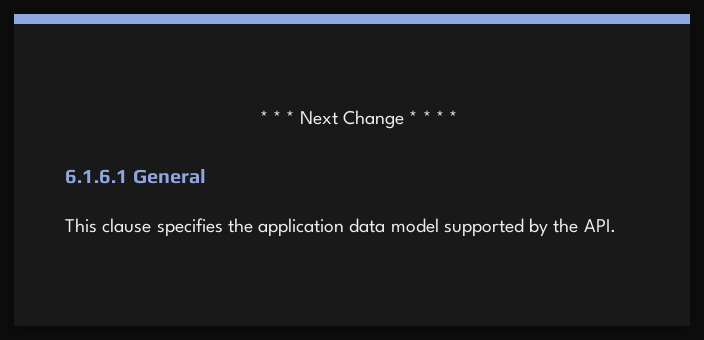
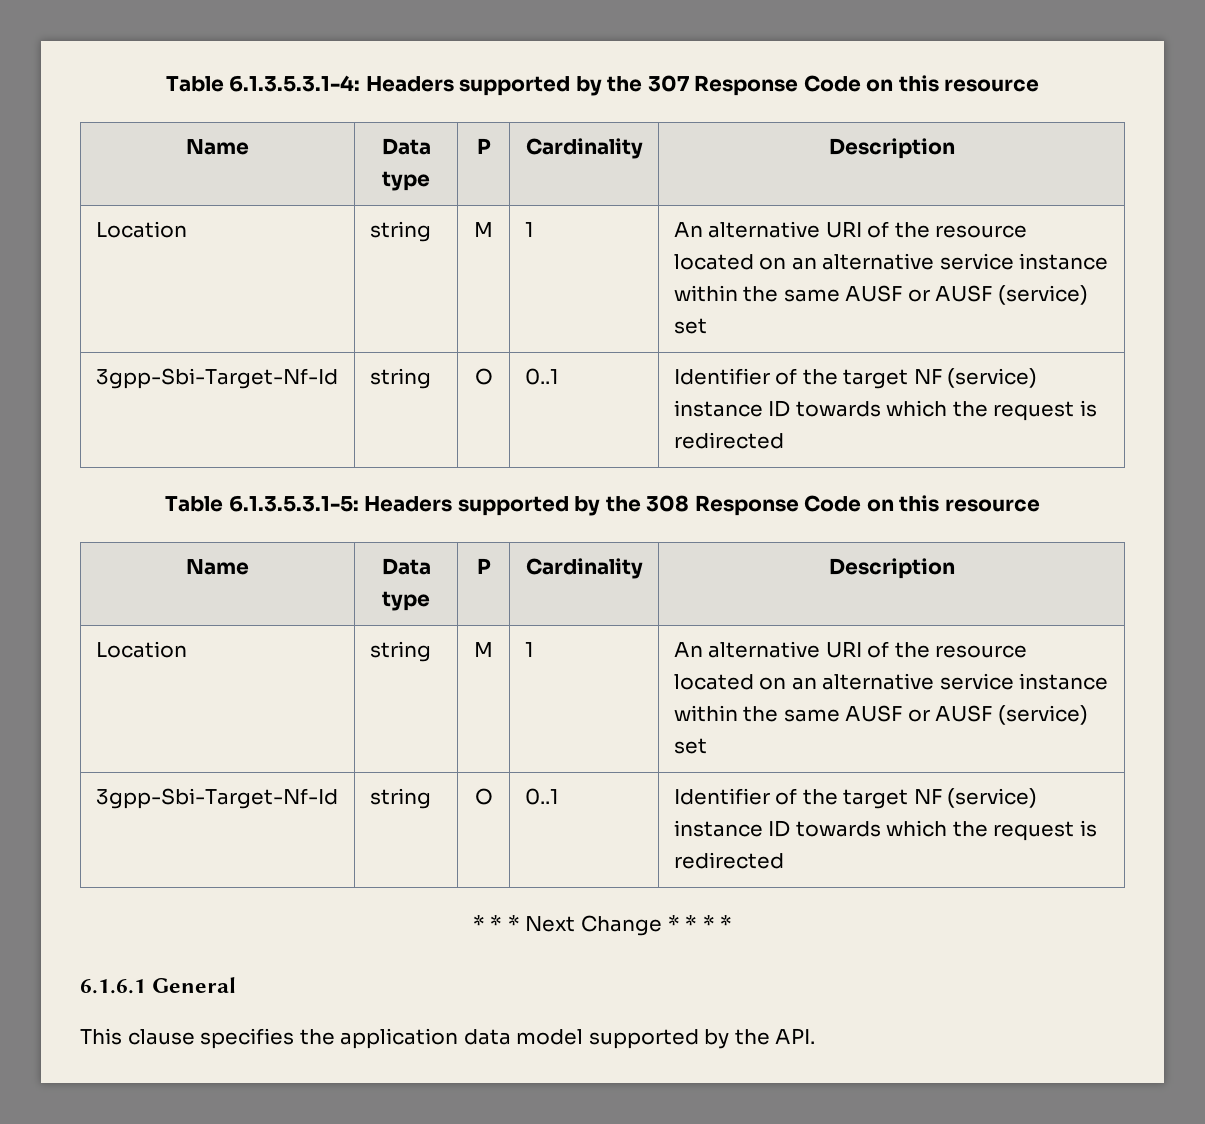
(259, 117) none -> [165,75,1040,96] [186,139,249,155] [381,138,431,155] [382,171,430,191] [476,138,491,154] [525,138,643,159] [828,138,955,159] [95,221,187,238] [369,221,431,242] [474,222,493,237] [524,222,534,237] [673,221,1028,238] [673,253,1109,270] [673,285,1089,305] [673,318,707,334] [95,368,338,389] [369,368,431,389] [474,368,493,385] [524,368,559,385] [673,368,1038,389] [673,400,1098,421] [673,432,784,449] [165,495,1040,516] [186,559,249,575] [381,558,431,575] [382,591,430,611] [476,558,491,574] [525,558,643,579] [828,558,955,579] [95,641,187,658] [369,641,431,662] [474,642,493,657] [524,642,534,657] [673,641,1028,658] [673,673,1109,690] [673,705,1089,725] [673,738,707,754] [95,788,338,809] [369,788,431,809] [474,788,493,805] [524,788,559,805] [673,788,1038,809] [673,820,1098,841] [673,852,784,869] Table 6.1.3.5.3.1-4: Headers supported by the 307 Response Code on this resource // Name | Data type | P | Cardinality | Description // Location | string | M | 1 | An alternative URI of the resource located on an alternative service instance within the same AUSF or AUSF (service) set // 3gpp-Sbi-Target-Nf-Id | string | O | 0..1 | Identifier of the target NF (service) instance ID towards which the request is redirected // Table 6.1.3.5.3.1-5: Headers supported by the 308 Response Code on this resource // Name | Data type | P | Cardinality | Description // Location | string | M | 1 | An alternative URI of the resource located on an alternative service instance within the same AUSF or AUSF (service) set // 3gpp-Sbi-Target-Nf-Id | string | O | 0..1 | Identifier of the target NF (service) instance ID towards which the request is redirected //

